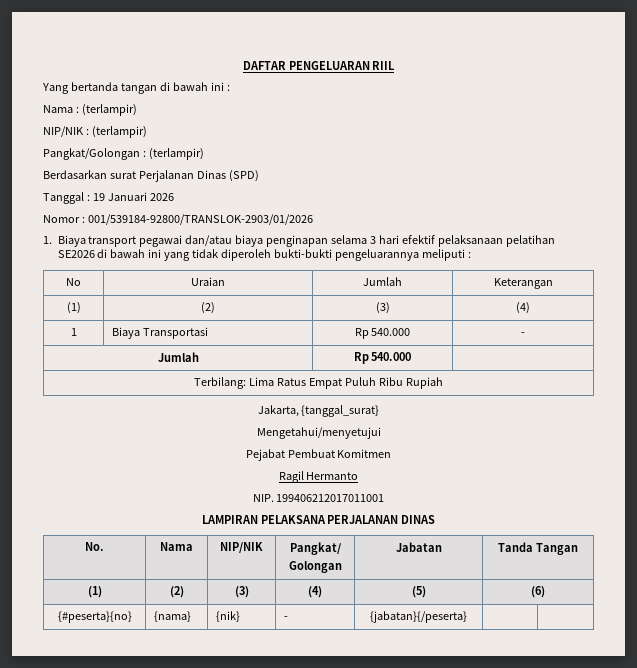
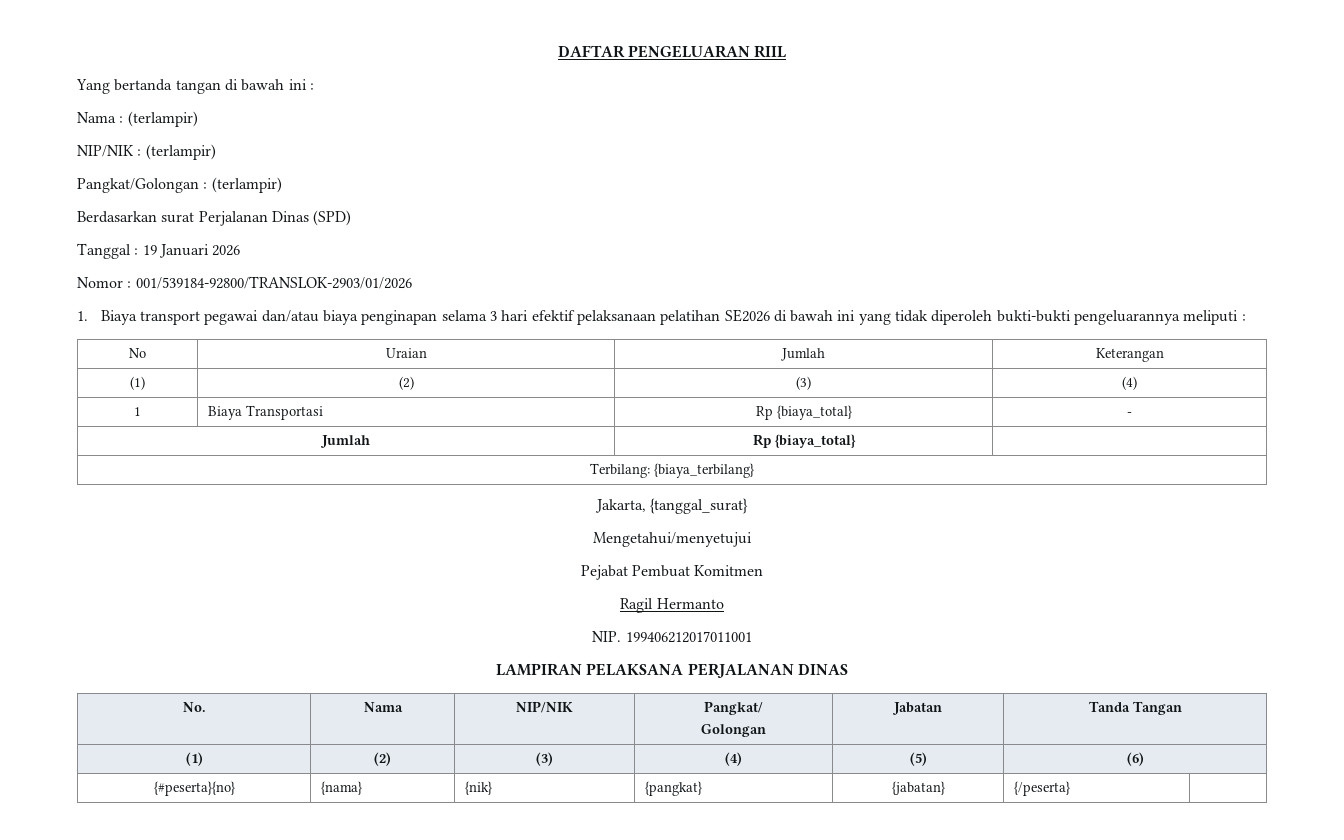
[371,328,411,336] 540.000 -> [776,405,852,420] {biaya_total}
[371,352,412,361] 540.000 -> [774,434,856,448] {biaya_total}
[249,377,443,389] Lima Ratus Empat Puluh Ribu Rupiah -> [654,463,754,478] {biaya_terbilang}
[283,616,288,620] [370,611,467,623] - | {jabatan}{/peserta} | -> [645,781,703,796] [891,781,945,795] [1014,781,1071,796] {pangkat} | {jabatan} | {/peserta}

